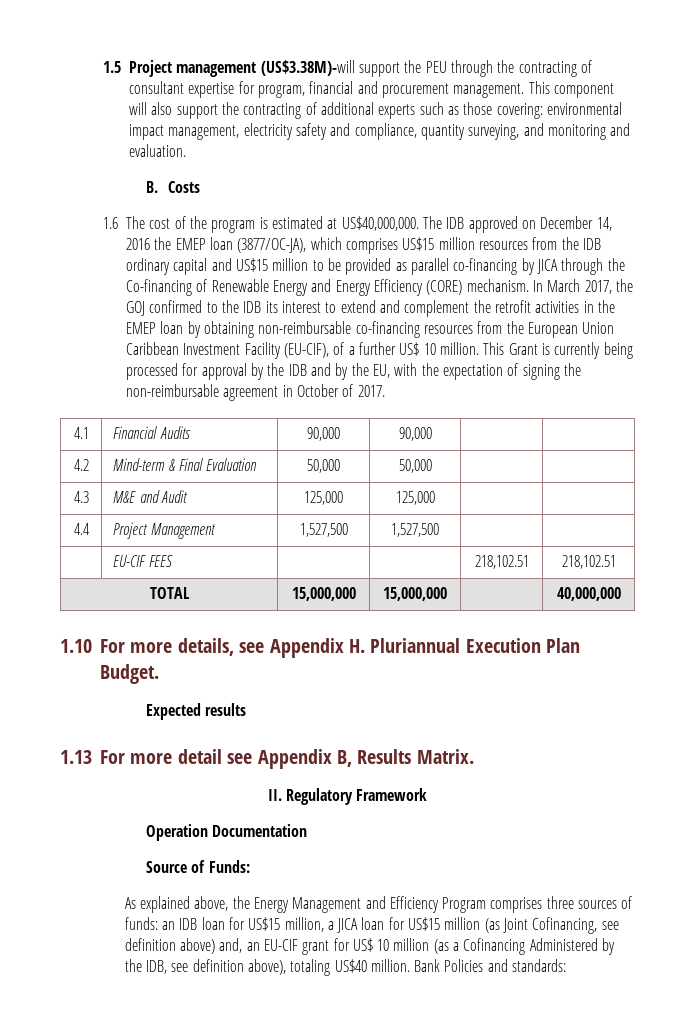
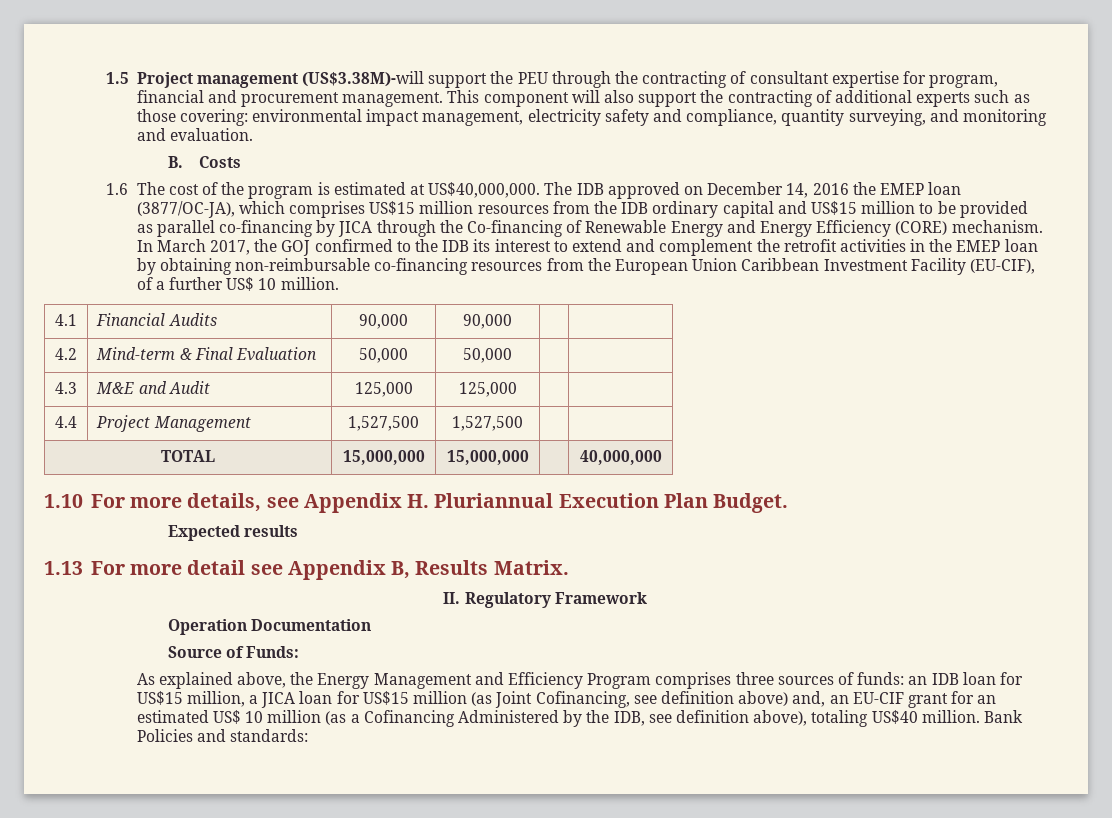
[483,342,633,359] [126,363,581,380] [126,384,385,401] This Grant is currently being processed for approval by the IDB and by the EU, with the expectation of signing the non-reimbursable agreement in October of 2017. -> (339, 283) none
[113,555,173,567] [474,555,529,569] [561,555,616,569] // | EU-CIF FEES | | | 218,102.51 | 218,102.51 -> (523, 423) none
(350, 944) none -> [977,695,997,704] [136,710,209,723] an estimated

